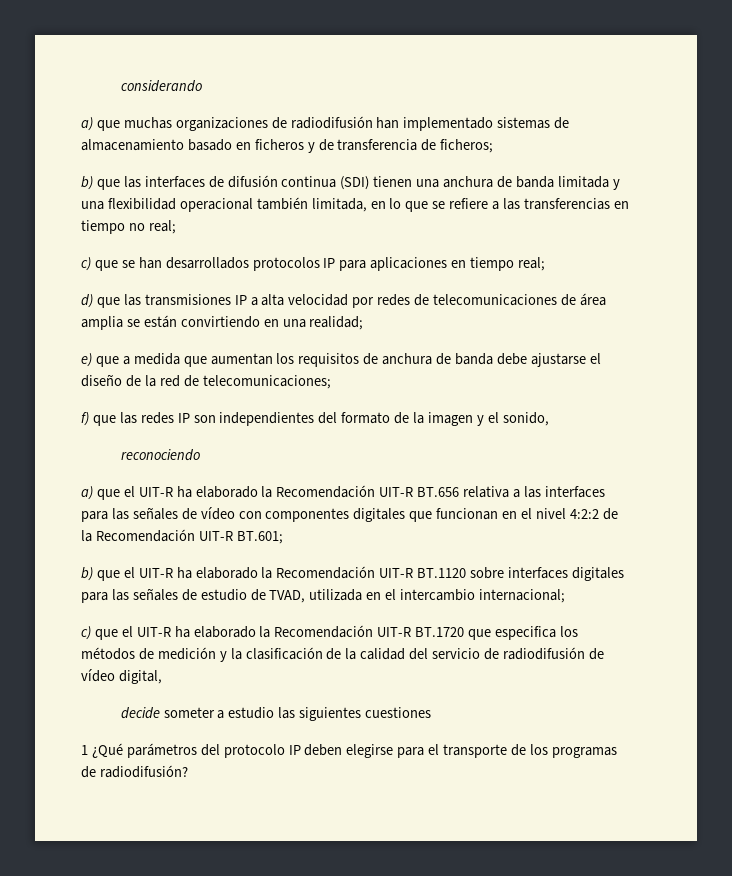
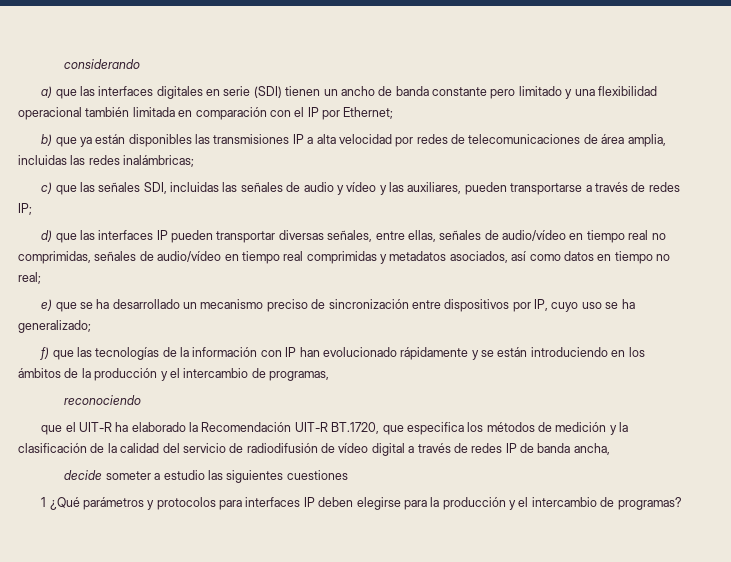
[123,116,570,131] [81,139,494,153] [81,175,609,190] muchas organizaciones de radiodifusión han implementado sistemas de almacenamiento basado en ficheros y de transferencia de ficheros; // b) que las interfaces de difusión continua (SDI) tienen una anchura de banda limitada -> [79,86,562,99] las interfaces digitales en serie (SDI) tienen un ancho de banda constante pero limitado
[311,198,629,212] [81,220,176,234] [81,257,546,271] [81,294,120,308] limitada, en lo que se refiere a las transferencias en tiempo no real; // c) que se han desarrollados protocolos IP para aplicaciones en tiempo real; // d) que -> [132,107,394,120] [41,134,192,147] limitada en comparación con el IP por Ethernet; // b) que ya están disponibles
[81,315,364,330] [81,353,601,367] [81,374,331,389] [81,412,549,426] amplia se están convirtiendo en una realidad; // e) que a medida que aumentan los requisitos de anchura de banda debe ajustarse el diseño de la red de telecomunicaciones; // f) que las redes IP son independientes del formato de la imagen y el sonido, -> [627,134,666,147] [18,155,195,167] [41,182,680,195] [18,203,32,215] [41,230,666,243] [18,251,670,264] [18,272,41,284] [41,299,635,312] [18,320,91,333] [40,347,645,360] [18,368,329,381] amplia, incluidas las redes inalámbricas; // c) que las señales SDI, incluidas las señales de audio y vídeo y las auxiliares, pueden transportarse a través de redes IP; // d) que las interfaces IP pueden transportar diversas señales, entre ellas, señales de audio/vídeo en tiempo real no comprimidas, señales de audio/vídeo en tiempo real comprimidas y metadatos asociados, así como datos en tiempo no real; // e) que se ha desarrollado un mecanismo preciso de sincronización entre dispositivos por IP, cuyo uso se ha generalizado; // f) que las tecnologías de la información con IP han evolucionado rápidamente y se están introduciendo en los ámbitos de la producción y el intercambio de programas,
[81,485,605,500] [81,507,618,522] [81,529,283,544] [81,566,624,581] [81,588,566,603] [81,625,465,640] a) que el UIT-R ha elaborado la Recomendación UIT-R BT.656 relativa a las interfaces para las señales de vídeo con componentes digitales que funcionan en el nivel 4:2:2 de la Recomendación UIT-R BT.601; // b) que el UIT-R ha elaborado la Recomendación UIT-R BT.1120 sobre interfaces digitales para las señales de estudio de TVAD, utilizada en el intercambio internacional; // c) que el UIT-R ha elaborado la Recomendación UIT-R BT.1720 -> [41,422,380,435] que el UIT-R ha elaborado la Recomendación UIT-R BT.1720,
[118,670,162,684] digital, -> [371,443,610,456] digital a través de redes IP de banda ancha,
[200,744,617,758] [81,765,188,778] del protocolo IP deben elegirse para el transporte de los programas de radiodifusión? -> [147,497,682,510] y protocolos para interfaces IP deben elegirse para la producción y el intercambio de programas?

